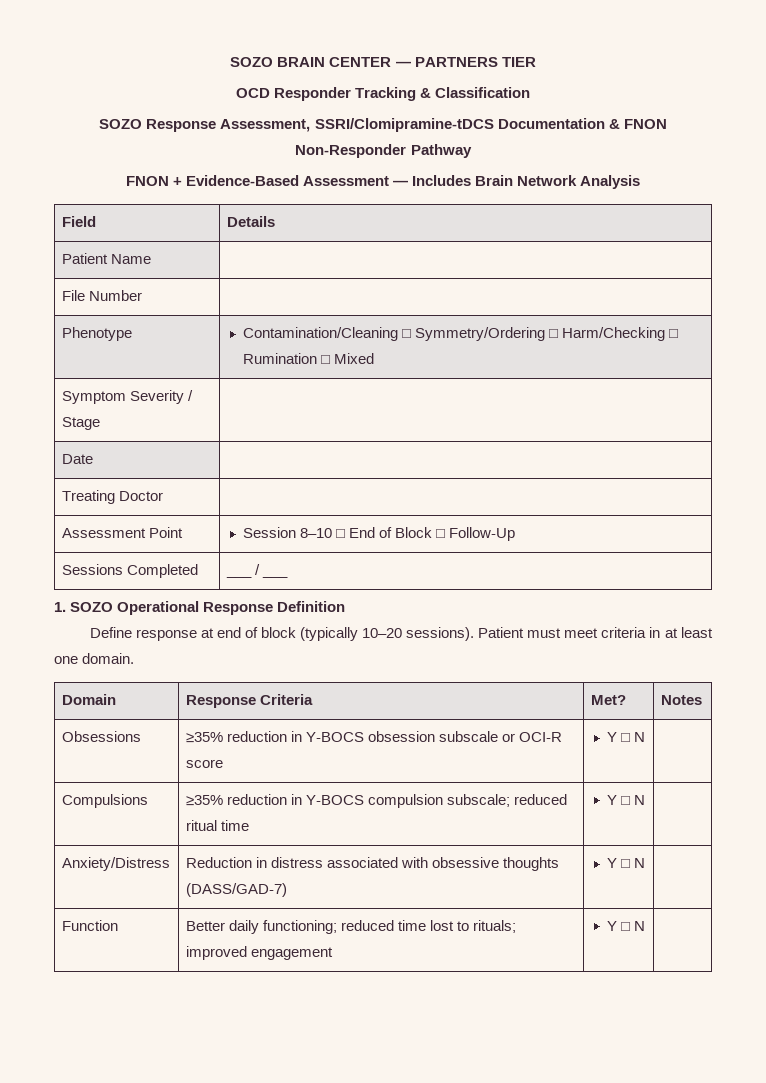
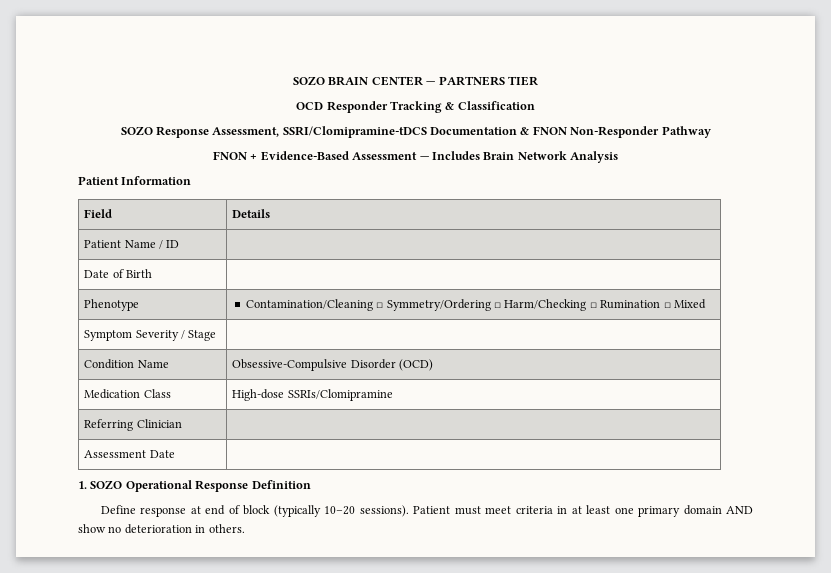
(641, 182) none -> [78,176,192,185] // Patient Information
[61,290,142,301] | // File Number -> [158,240,180,249] [84,269,152,278] / ID | // Date of Birth
[61,454,93,464] [61,490,163,504] [61,527,183,538] [243,527,516,541] [61,564,198,578] [225,575,252,578] [254,564,260,575] [261,575,288,578] Date | // Treating Doctor | // Assessment Point | Session 8–10 □ End of Block □ Follow-Up // Sessions Completed | ___ / ___ -> [84,359,169,369] [232,359,433,371] [84,389,171,399] [232,389,393,401] [84,419,182,431] [84,450,175,458] Condition Name | Obsessive-Compulsive Disorder (OCD) // Medication Class | High-dose SSRIs/Clomipramine // Referring Clinician | // Assessment Date |
[82,653,135,664] [61,694,116,705] [185,694,313,708] [590,695,626,705] [660,695,702,705] [61,731,141,742] [185,731,562,743] [185,759,223,768] [607,732,646,742] [61,794,148,808] [185,794,567,808] [185,820,249,831] [607,795,646,805] [61,857,170,871] [185,857,559,871] [185,883,287,897] [607,858,646,868] [61,920,118,931] [185,920,516,934] [185,946,333,960] [607,921,646,931] domain. // Domain | Response Criteria | Met? | Notes // Obsessions | ≥35% reduction in Y-BOCS obsession subscale or OCI-R score | Y □ N | // Compulsions | ≥35% reduction in Y-BOCS compulsion subscale; reduced ritual time | Y □ N | // Anxiety/Distress | Reduction in distress associated with obsessive thoughts (DASS/GAD-7) | Y □ N | // Function | Better daily functioning; reduced time lost to rituals; improved engagement | Y □ N | -> [638,505,754,517] [78,524,245,534] primary domain AND show no deterioration in others.

